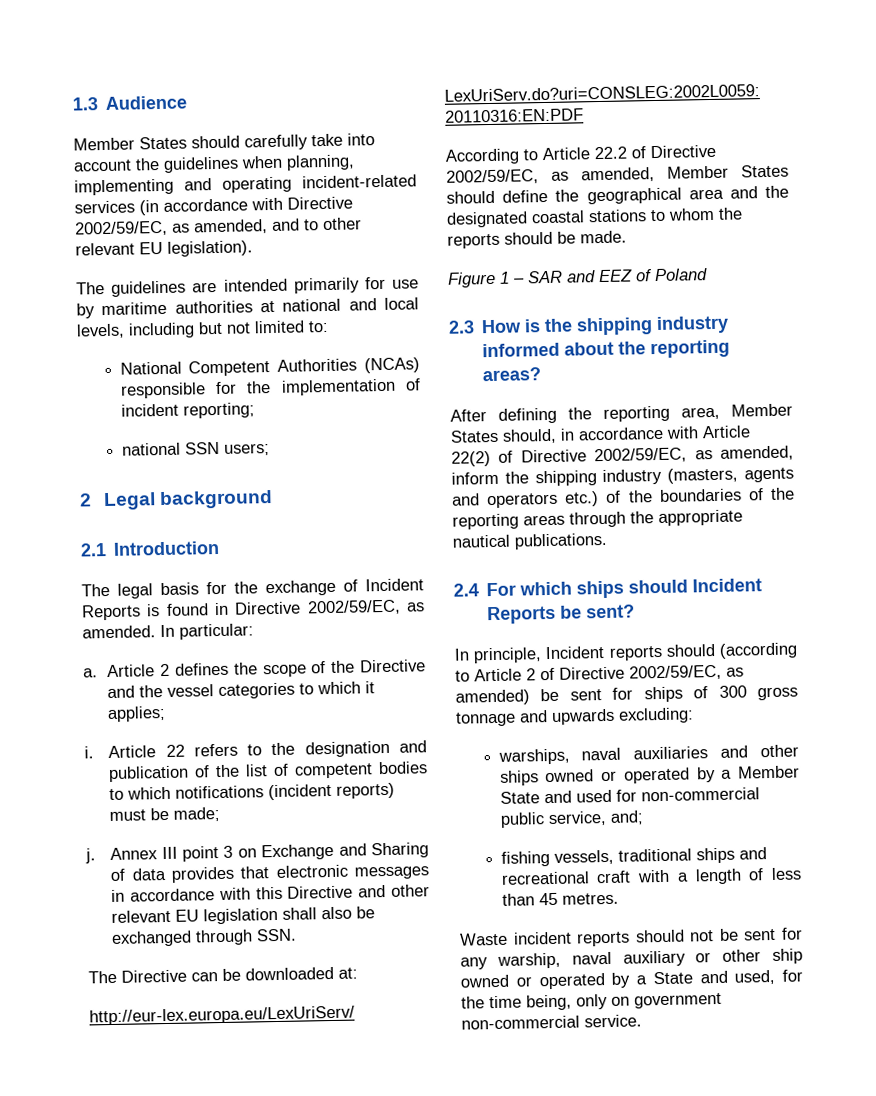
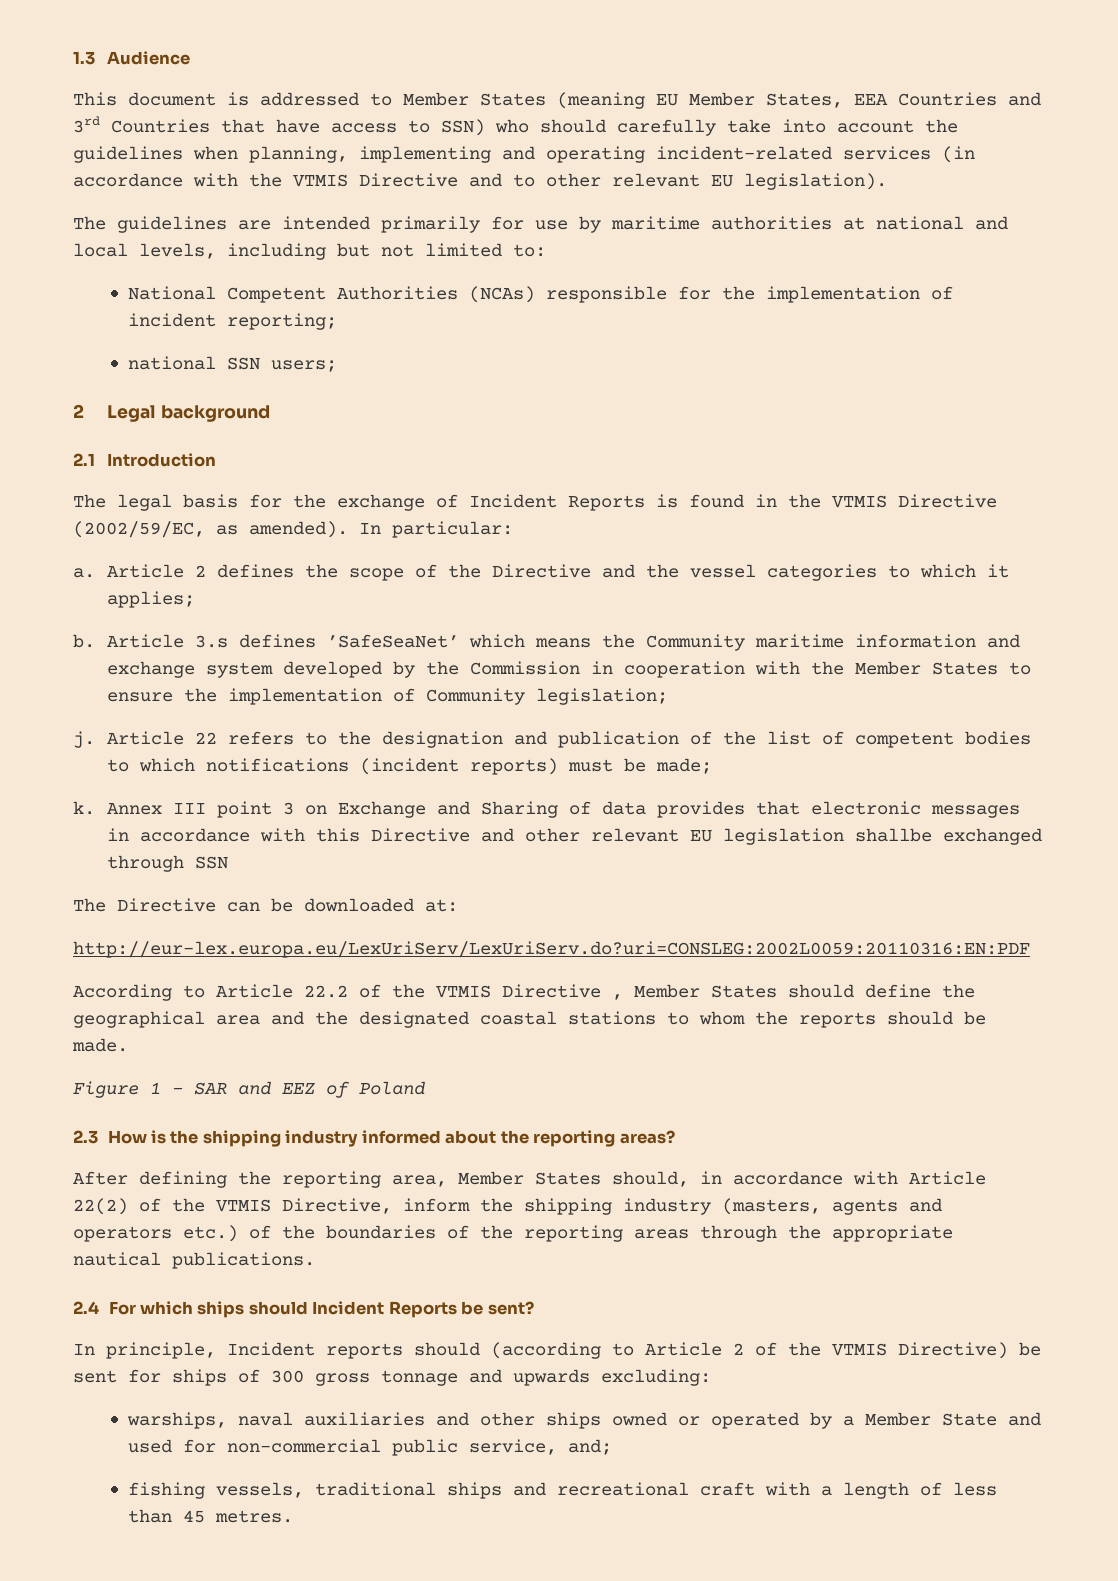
[73,136,187,151] Member States -> [73,92,1041,109] [73,116,529,136] This document is addressed to Member States (meaning EU Member States, EEA Countries and 3rd Countries that have access to SSN) who
[287,196,353,210] [75,219,268,237] Directive 2002/59/EC, as amended, -> [249,173,458,187] the VTMIS Directive
[234,599,425,616] [82,625,156,639] Directive 2002/59/EC, as amended. -> [788,494,997,508] [73,521,348,538] the VTMIS Directive (2002/59/EC, as amended).
[84,746,94,759] i. -> [73,634,1020,651] [106,661,1031,678] [106,688,668,705] [73,731,95,748] b. Article 3.s defines ’SafeSeaNet’ which means the Community maritime information and exchange system developed by the Commission in cooperation with the Member States to ensure the implementation of Community legislation; // j.
[85,848,96,864] j. -> [73,801,95,815] k.
[282,906,376,920] shall also be -> [854,828,932,842] shallbe
[256,928,298,942] SSN. -> [194,856,228,869] SSN
[650,144,716,159] [446,167,655,185] Directive 2002/59/EC, as amended, -> [392,984,623,1000] the VTMIS Directive ,
[520,445,794,464] Directive 2002/59/EC, as amended, -> [172,1198,392,1214] the VTMIS Directive,
[559,664,744,681] [455,689,530,706] Directive 2002/59/EC, as amended) -> [788,1342,1008,1359] the VTMIS Directive)
[460,927,803,947] [460,948,803,970] [460,969,803,990] [461,992,722,1011] [461,1014,642,1030] // Waste incident reports should not be sent for any warship, naval auxiliary or other ship owned or operated by a State and used, for the time being, only on government non-commercial service. -> (293, 1516) none

